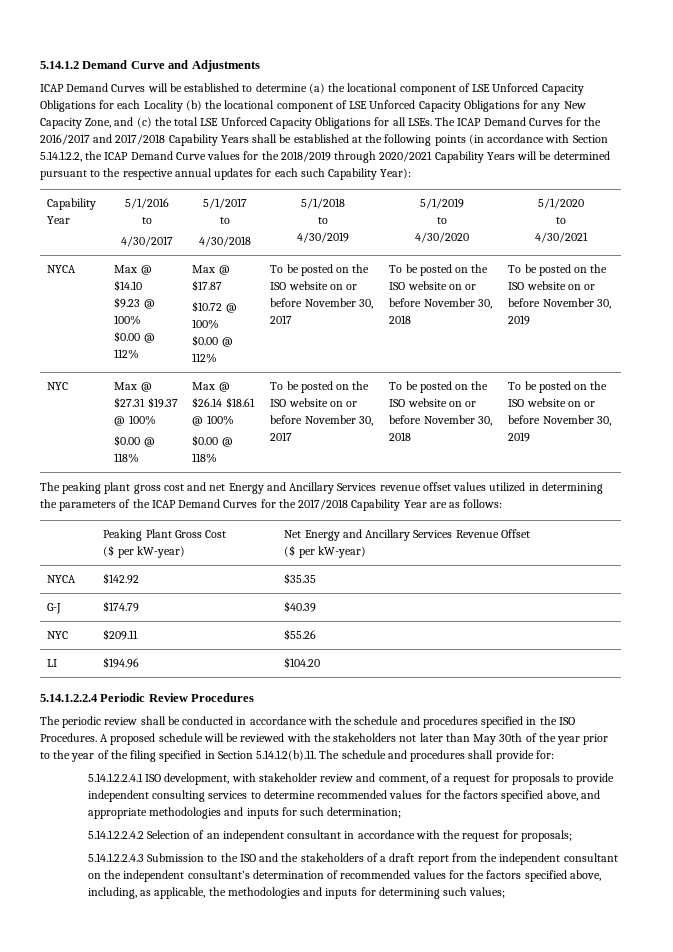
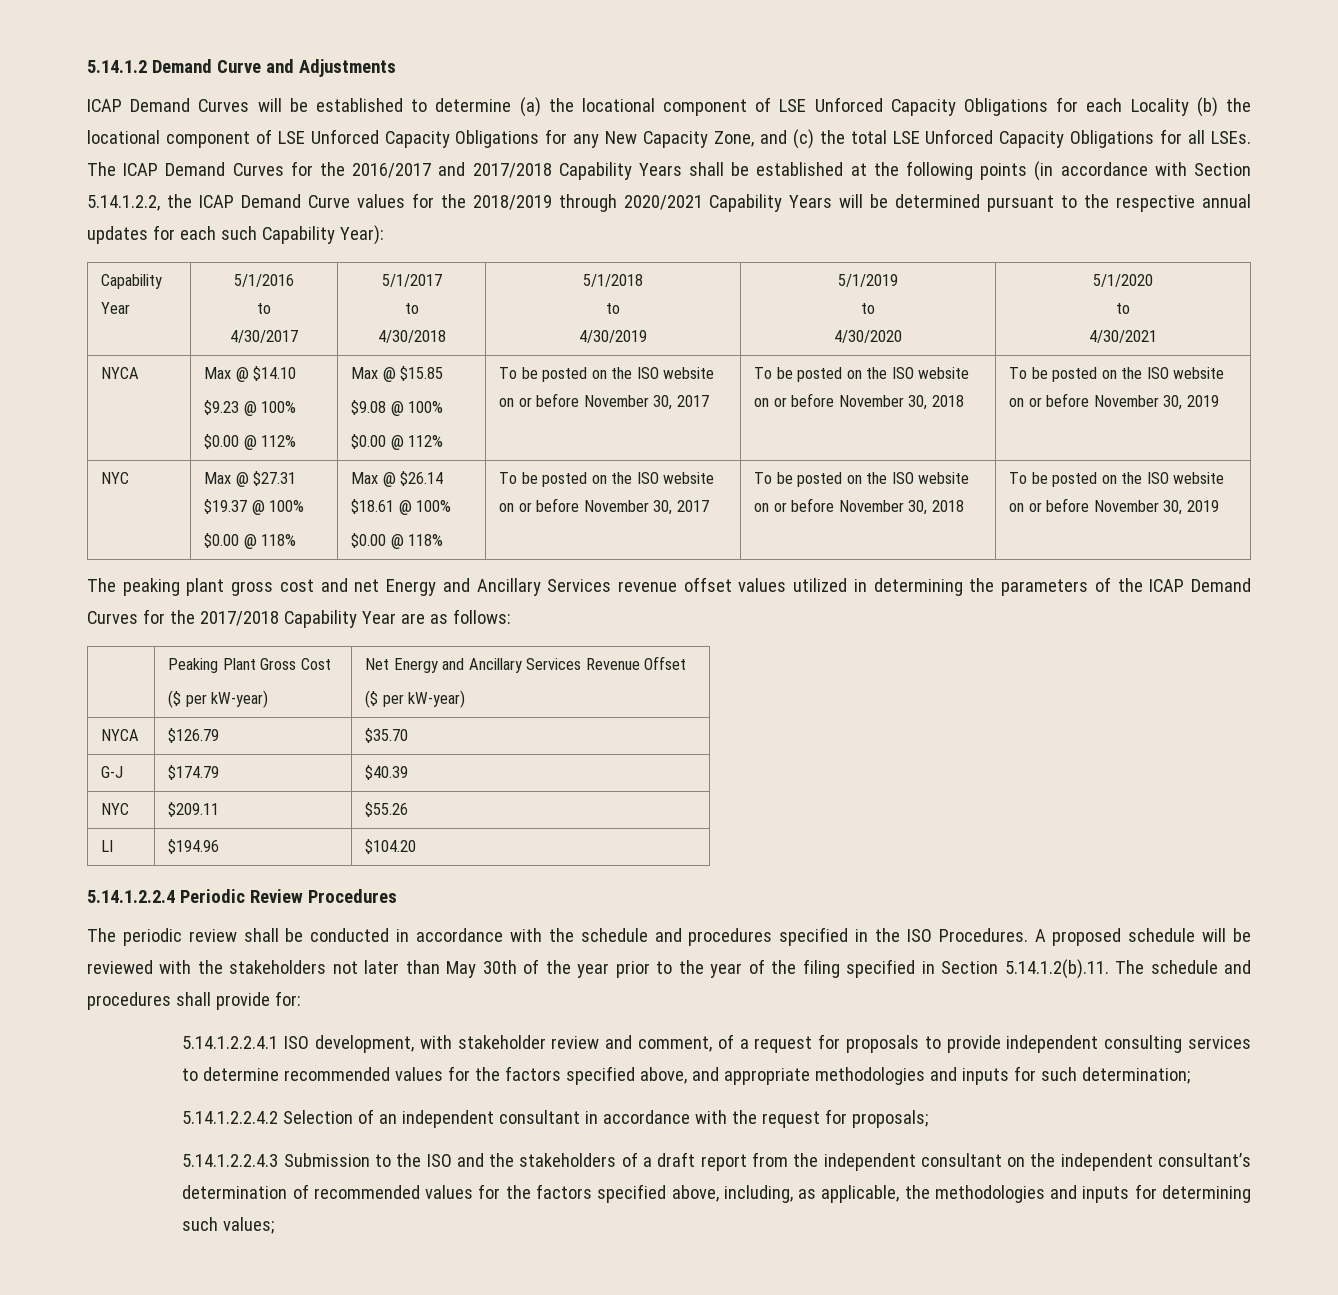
[192,280,223,291] [192,301,223,312] $17.87 // $10.72 -> [400,366,444,381] [351,400,387,415] $15.85 // $9.08
[103,573,140,584] [284,573,317,584] $142.92 | $35.35 -> [168,728,220,743] [365,728,409,743] $126.79 | $35.70

